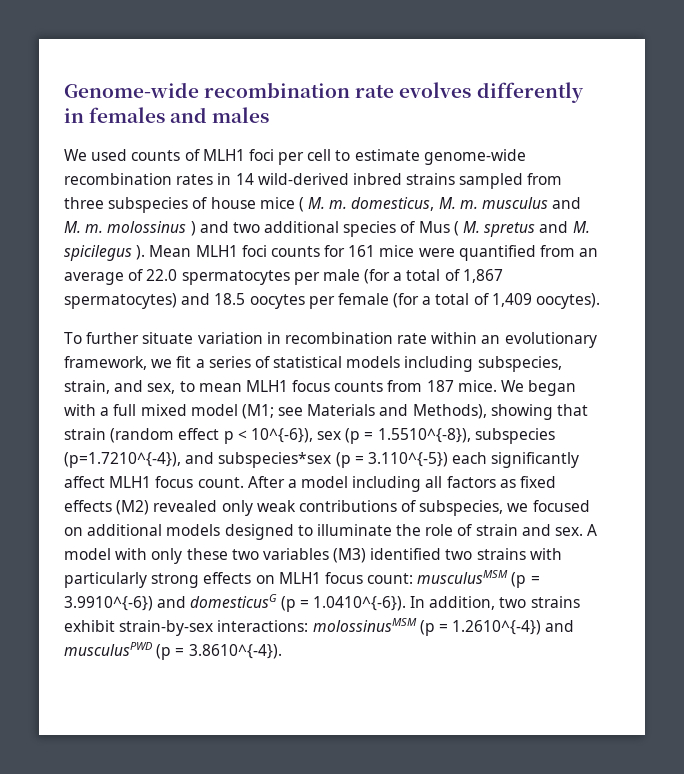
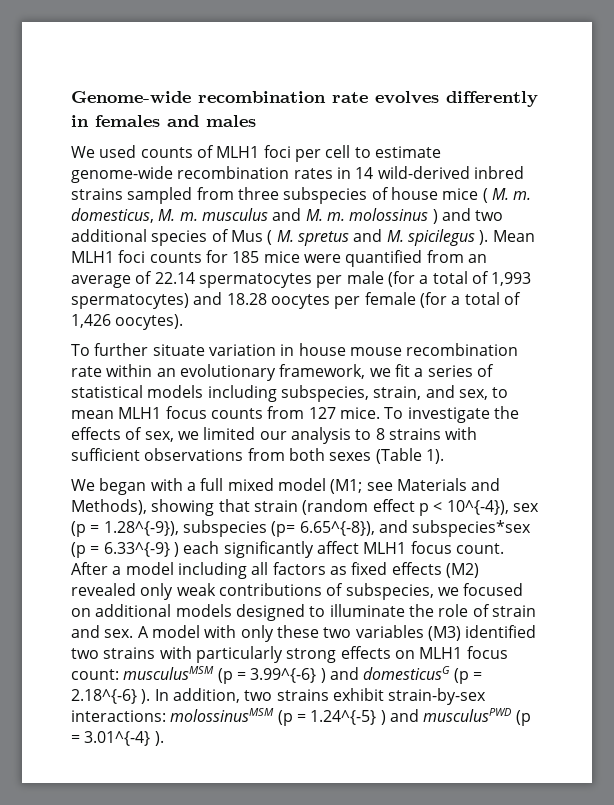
[348,245,376,257] 161 -> [232,251,260,263] 185
[146,269,178,281] 22.0 -> [154,272,195,284] 22.14
[462,269,503,283] 1,867 -> [491,272,532,286] 1,993
[214,293,246,305] 18.5 -> [226,293,267,305] 18.28
[491,293,532,307] 1,409 -> [71,314,111,328] 1,426
(281, 338) none -> [298,343,402,356] house mouse
[426,380,497,392] 187 mice. -> [308,406,519,423] [71,427,478,444] [71,448,444,464] 127 mice. To investigate the effects of sex, we limited our analysis to 8 strains with sufficient observations from both sexes (Table 1). //
[250,428,313,443] 10^{-6}), -> [446,500,509,515] 10^{-4}),
[377,428,555,444] [64,452,181,468] 1.5510^{-8}), subspecies (p=1.7210^{-4}), -> [103,520,375,537] 1.28^{-9}), subspecies (p= 6.65^{-8}),
[367,452,448,467] 3.110^{-5}) -> [103,542,179,557] 6.33^{-9} )
[64,596,153,611] 3.9910^{-6}) -> [250,668,326,683] 3.99^{-6} )
[312,596,406,611] 1.0410^{-6}). -> [71,689,151,704] 2.18^{-6} ).
[452,620,542,635] 1.2610^{-4}) -> [310,710,386,725] 1.24^{-5} )
[188,644,282,659] 3.8610^{-4}). -> [84,731,164,746] 3.01^{-4} ).

